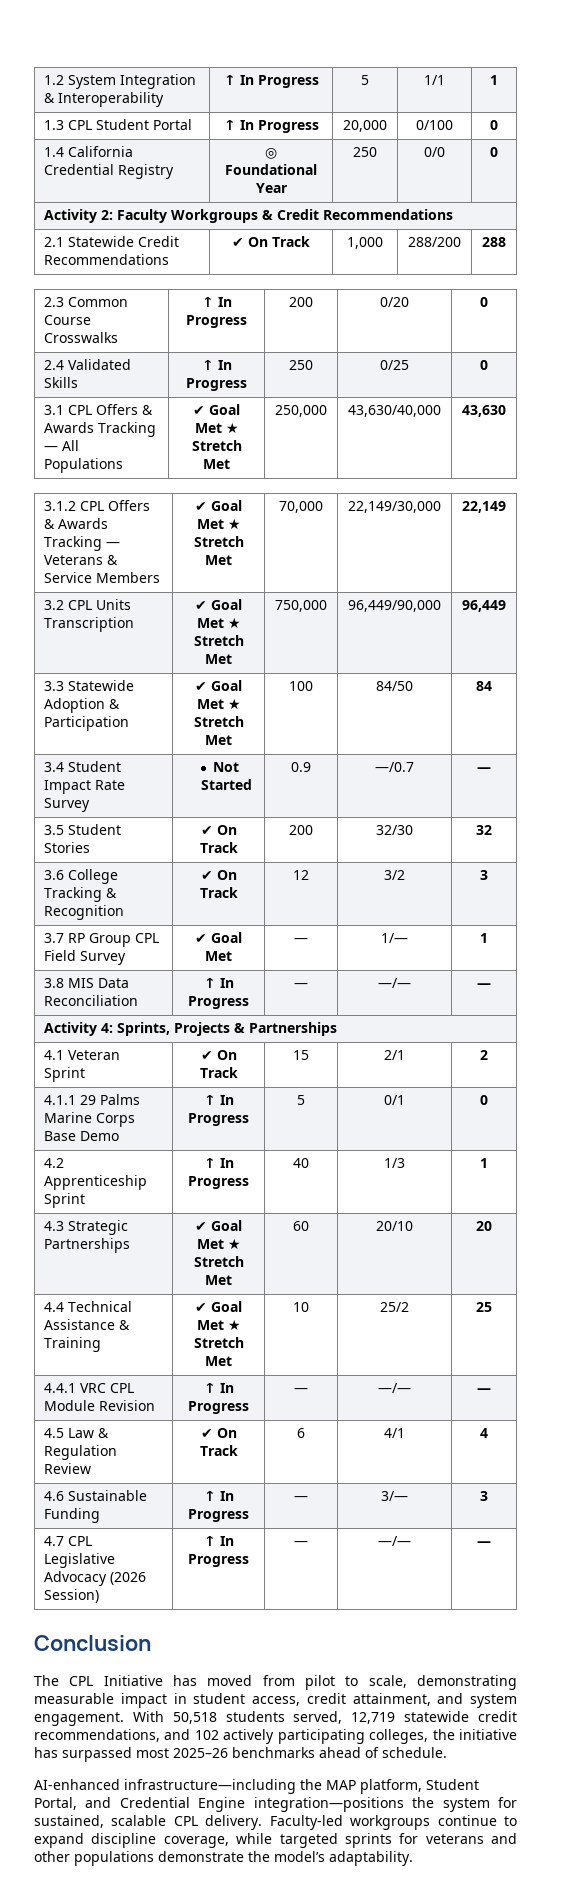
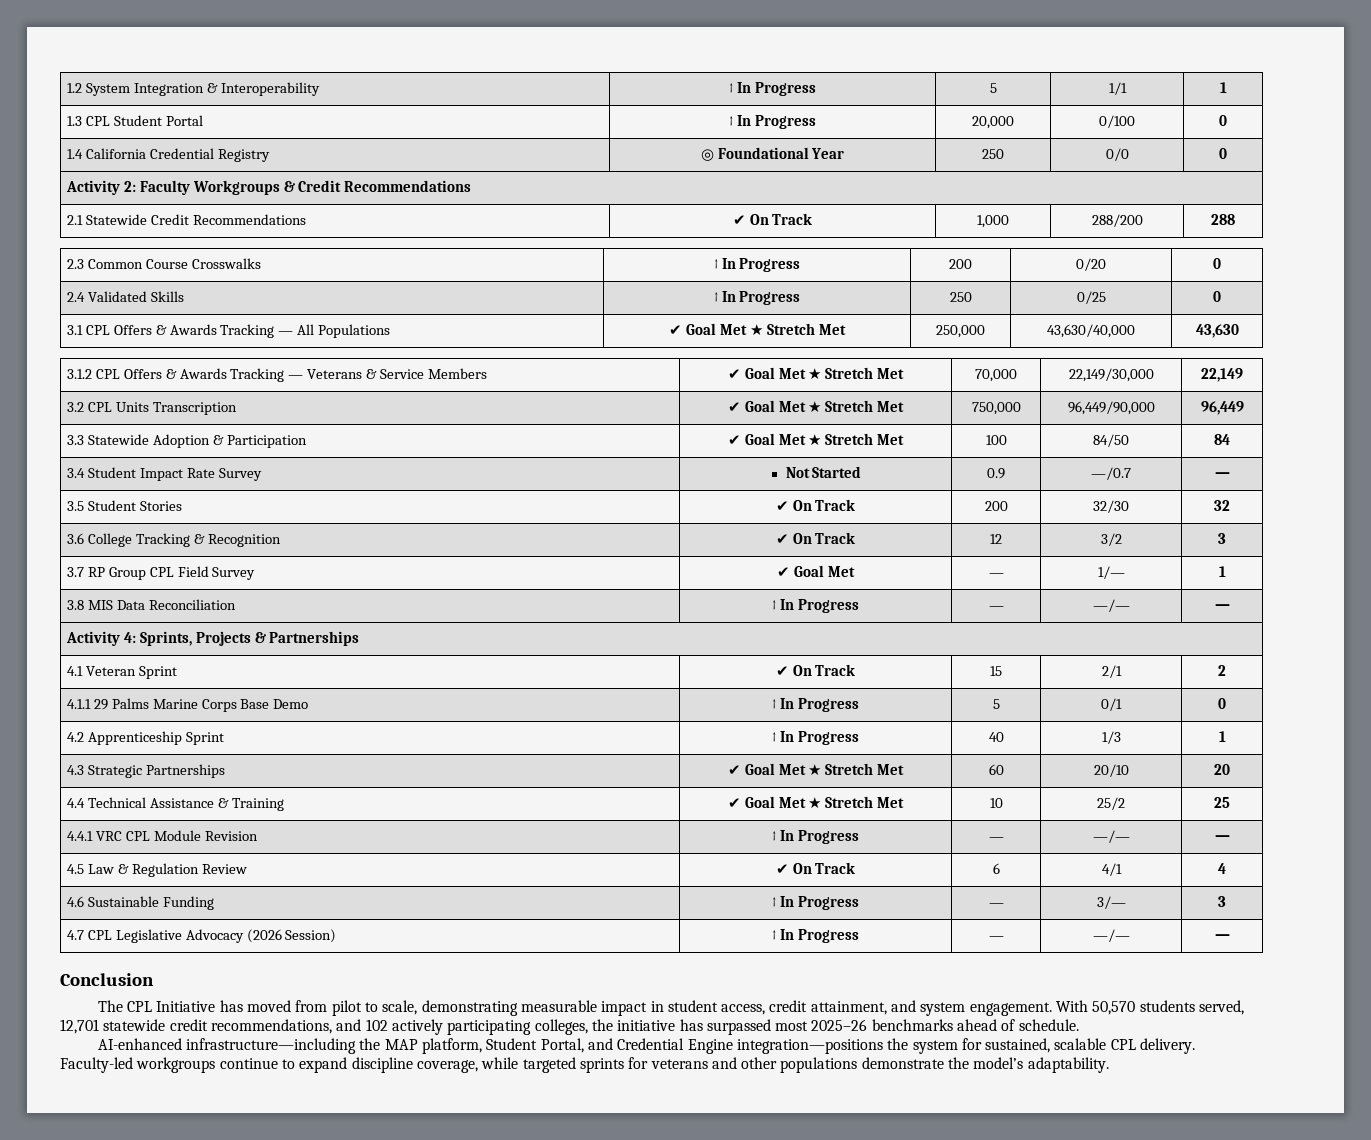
[172,1712,217,1724] 50,518 -> [1092,1001,1136,1015] 50,570
[351,1712,396,1724] 12,719 -> [60,1019,99,1034] 12,701

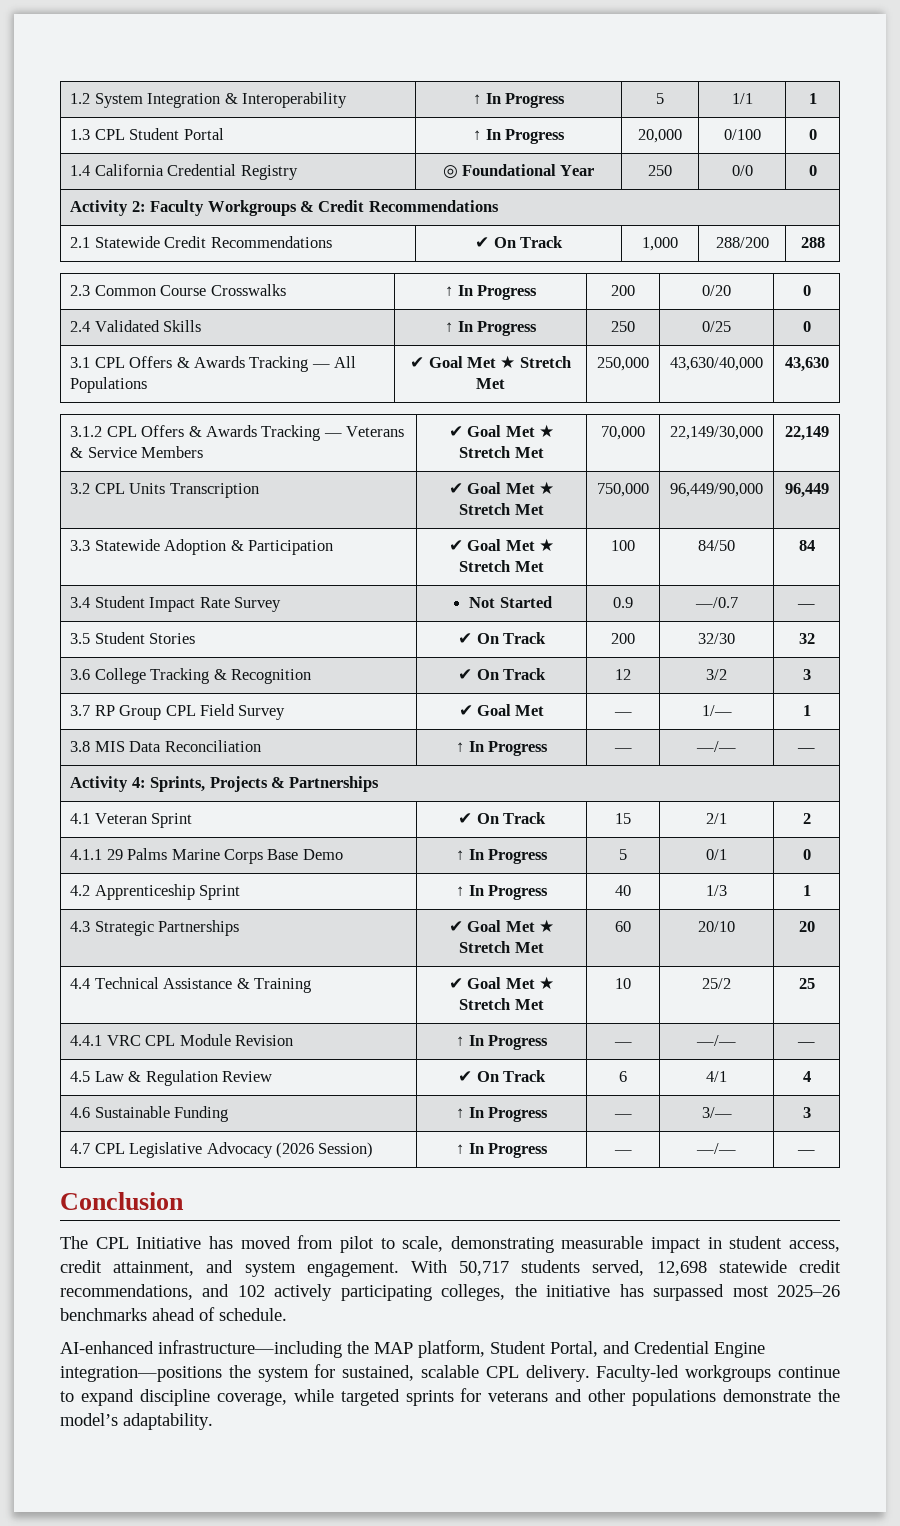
[1092,1001,1136,1015] 50,570 -> [459,1261,510,1276] 50,717
[60,1019,99,1034] 12,701 -> [656,1261,707,1276] 12,698

